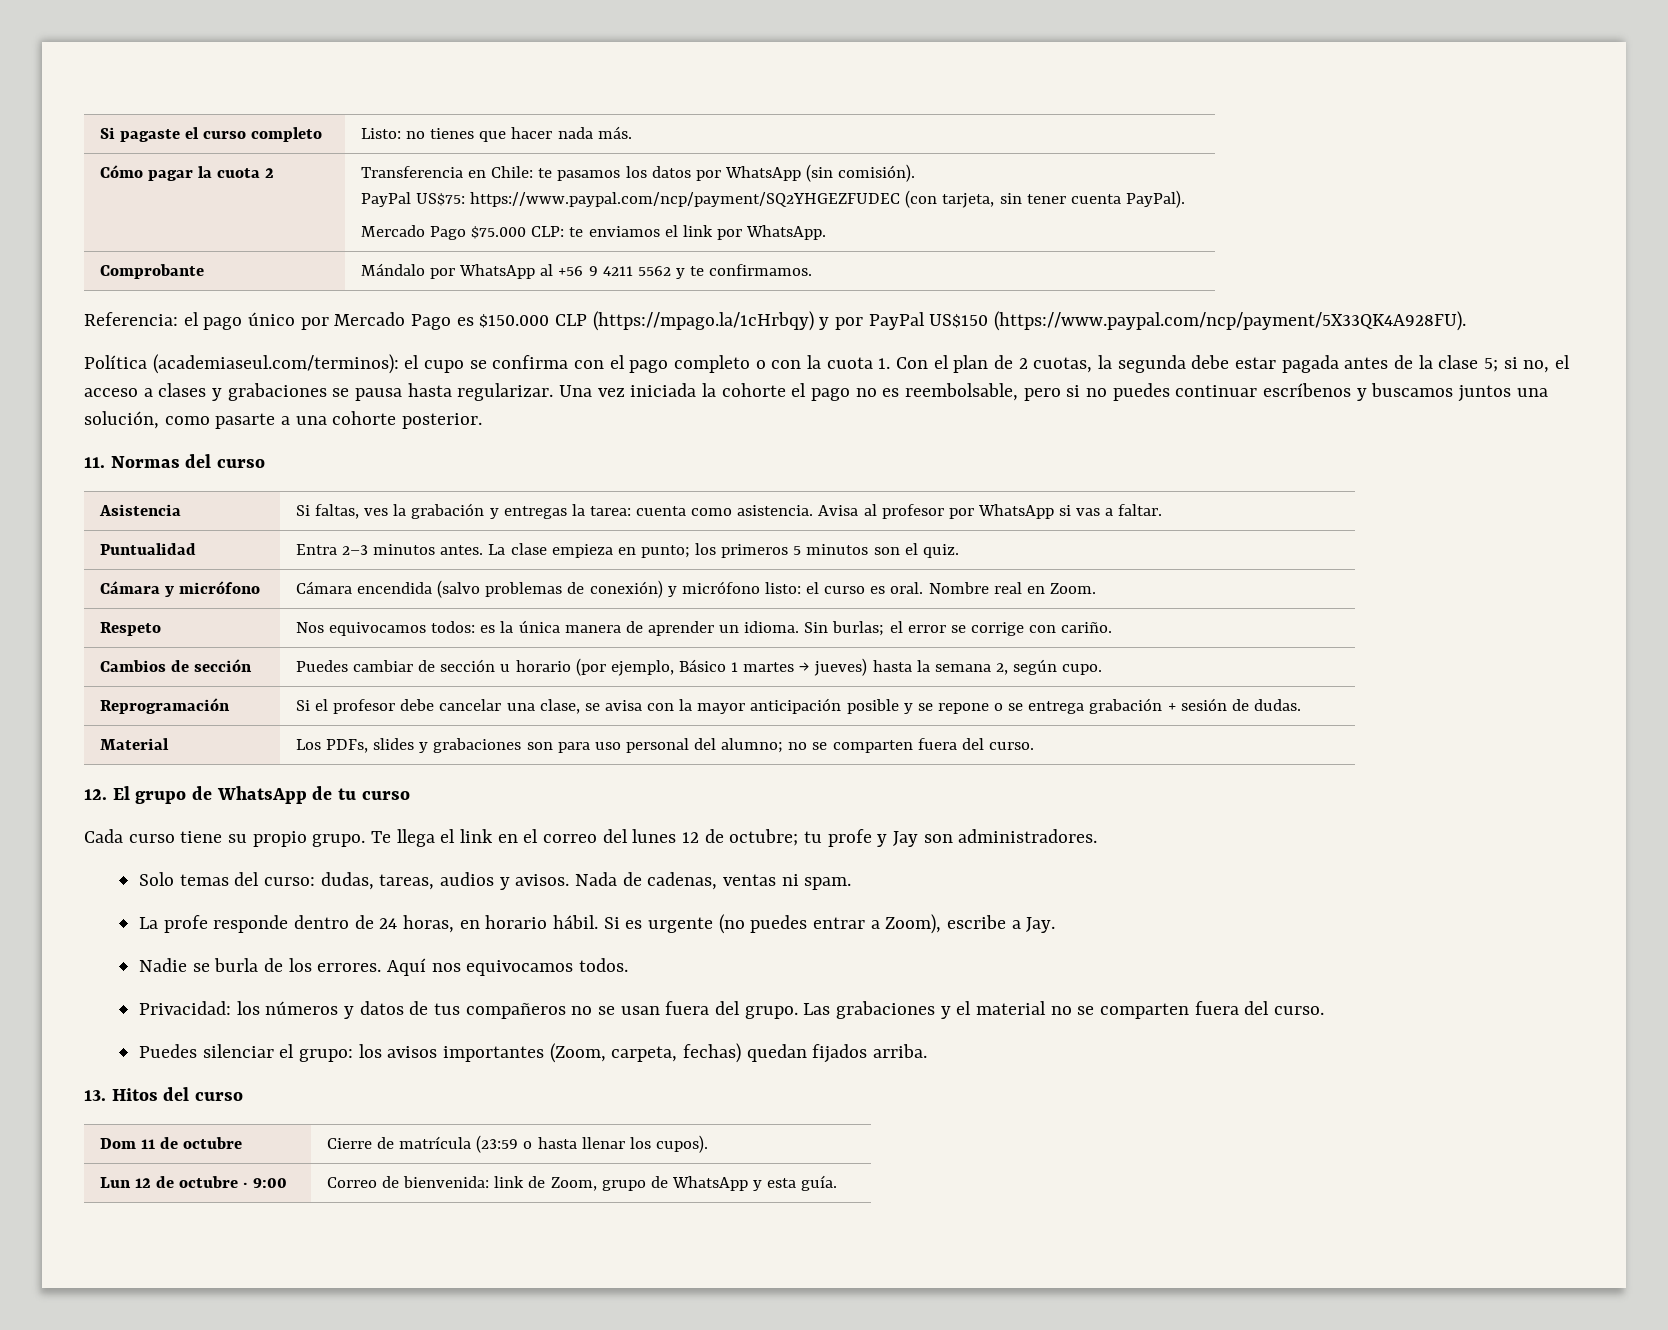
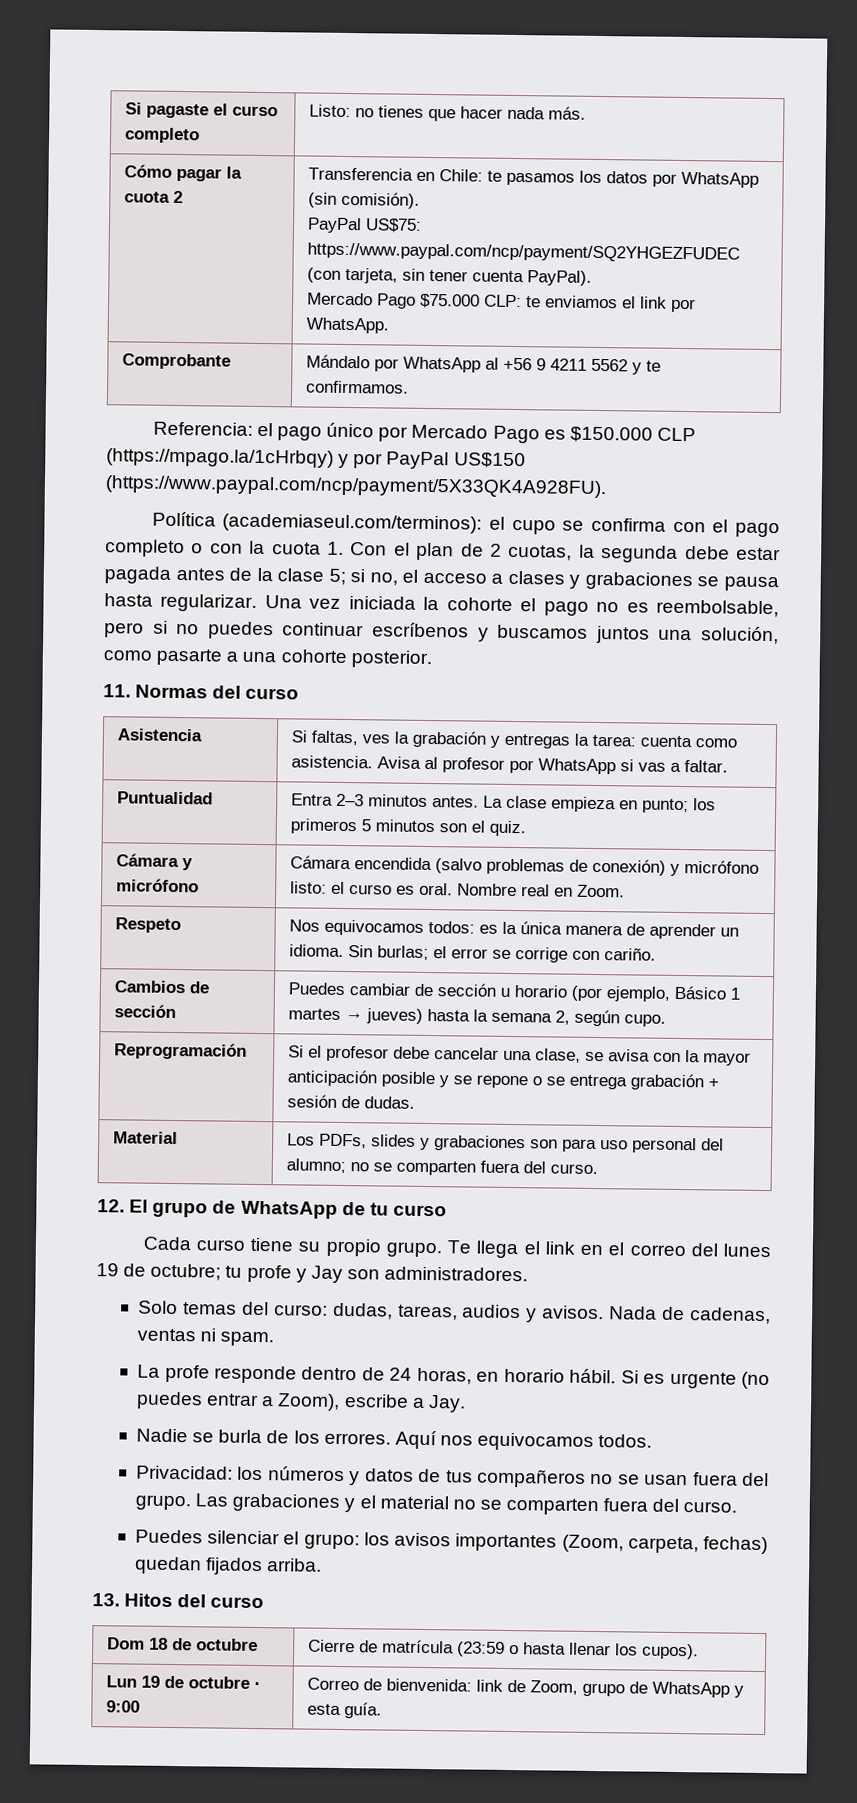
[682,832,700,843] 12 -> [96,1263,119,1277] 19
[141,1139,156,1149] 11 -> [149,1637,169,1650] 18
[135,1178,152,1188] 12 -> [141,1675,161,1688] 19

